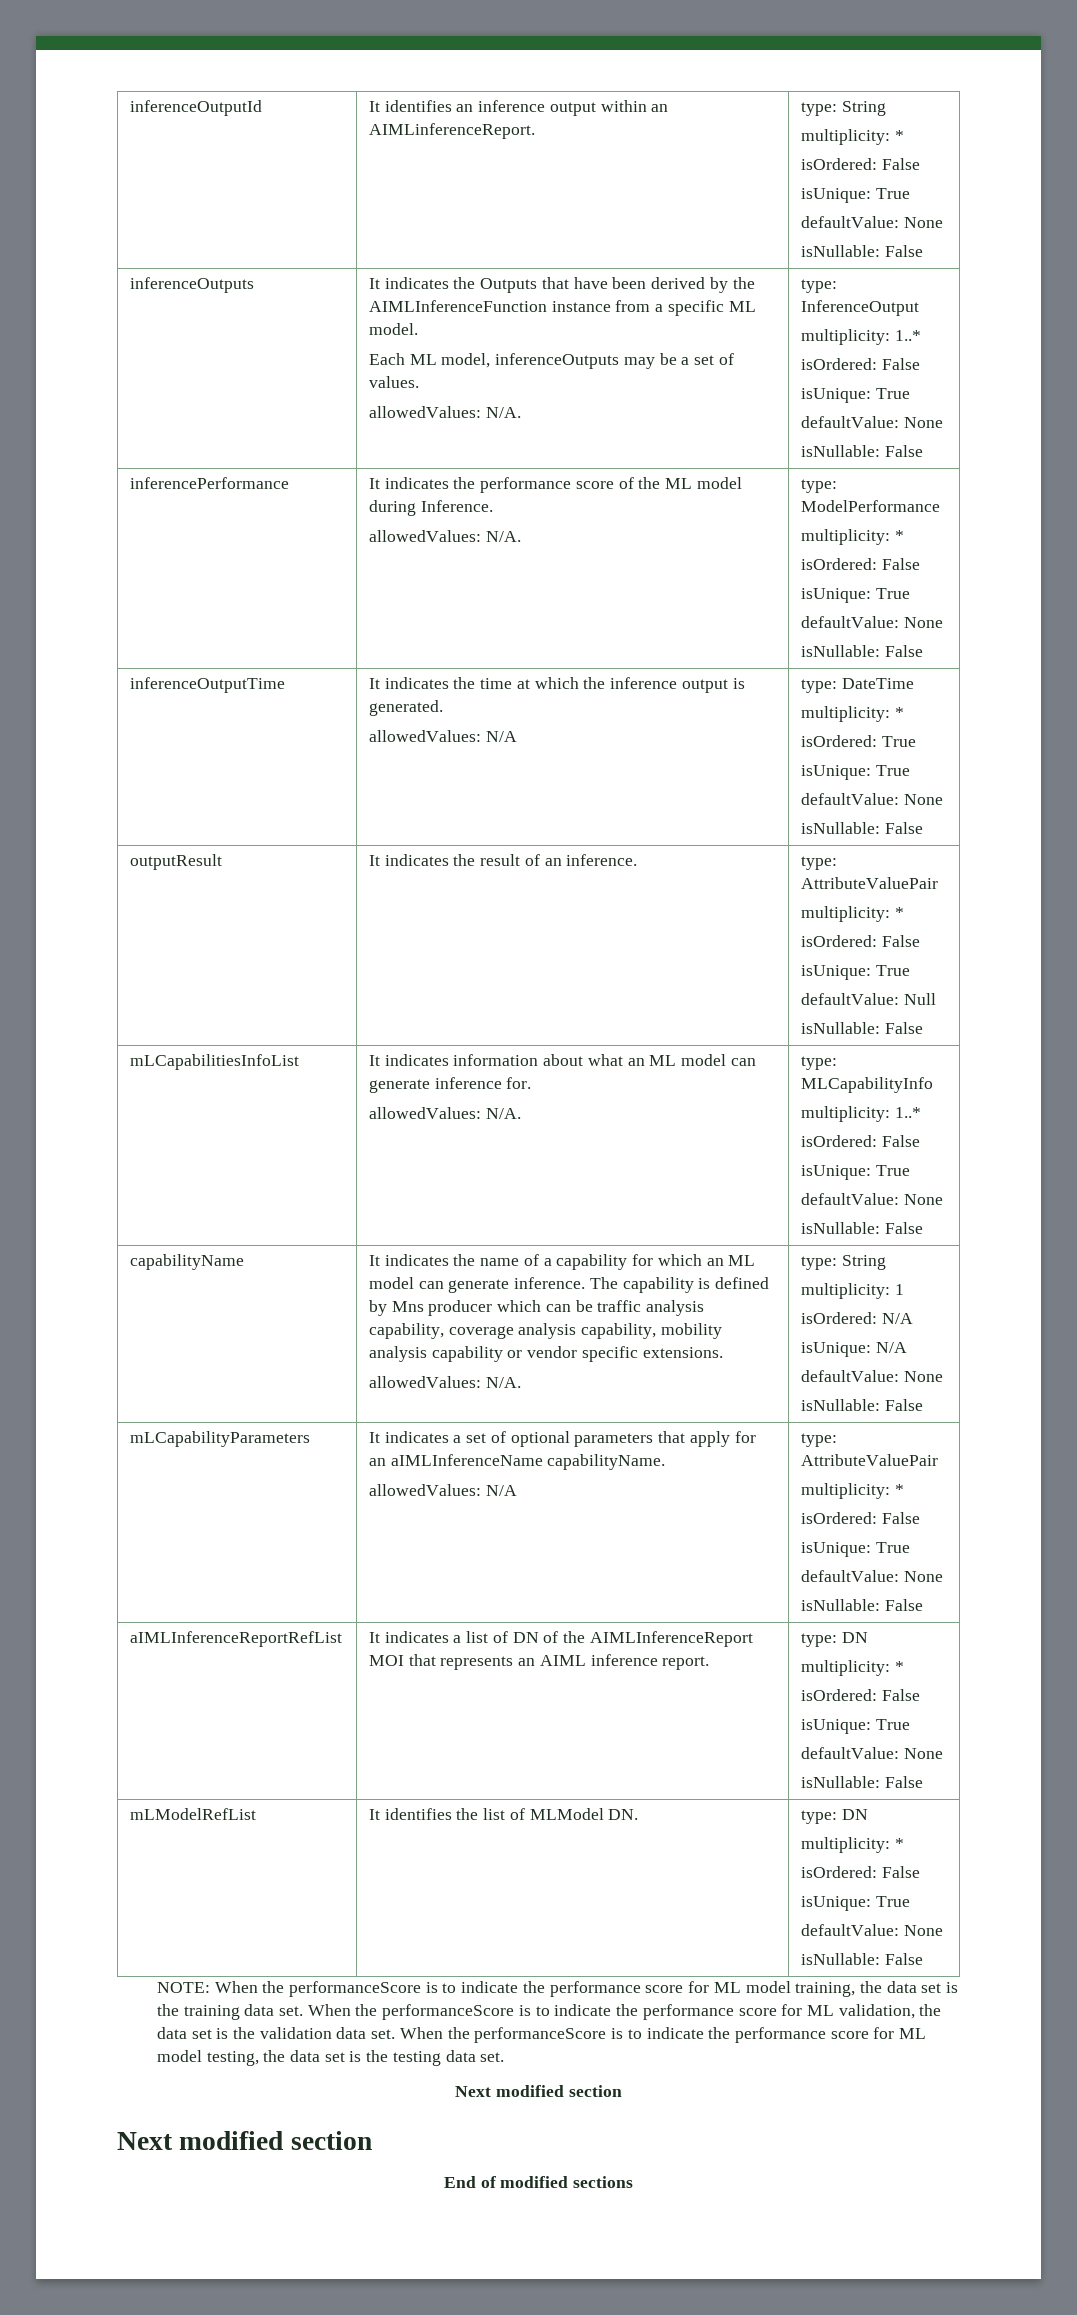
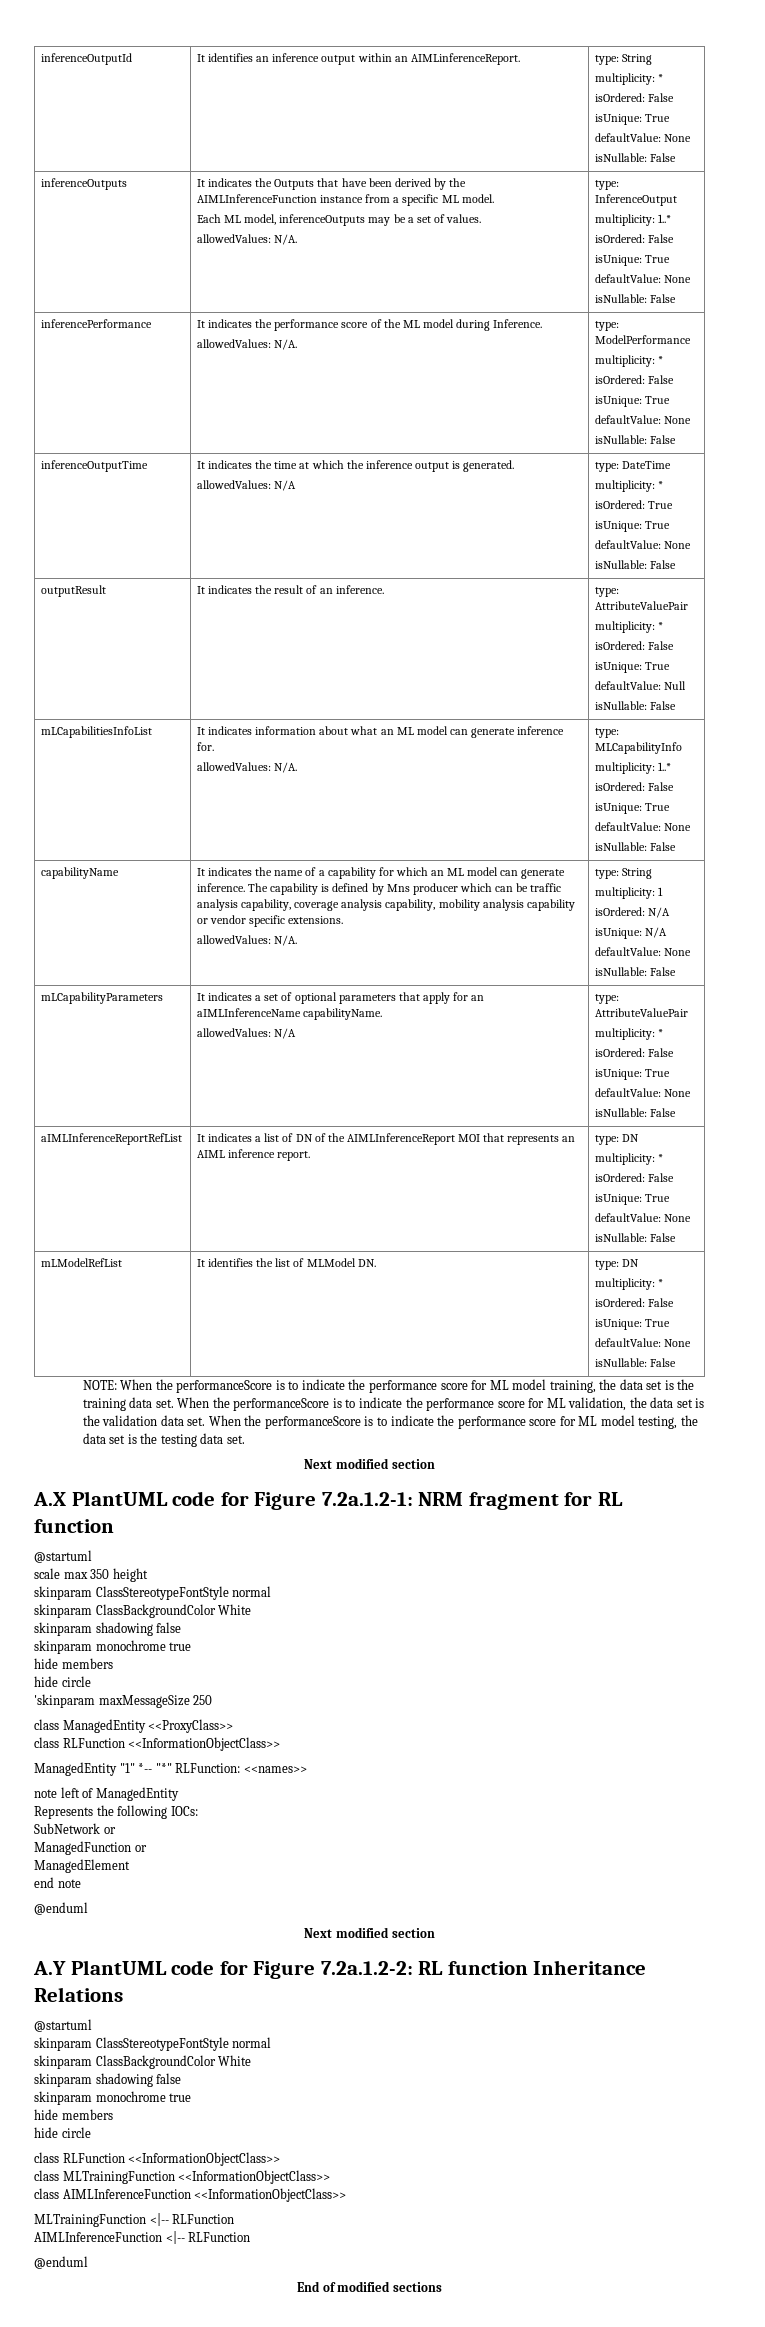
[117,2131,372,2150] Next modified section -> [33,1491,623,1510] [34,1519,114,1533] [34,1550,92,1563] [34,1568,148,1582] [34,1586,272,1600] [34,1604,252,1618] [34,1622,182,1636] [34,1640,192,1654] [34,1658,113,1669] [34,1676,91,1687] [34,1694,213,1708] [34,1719,234,1733] [34,1737,281,1751] [34,1762,307,1776] [34,1787,179,1801] [34,1805,198,1819] [34,1823,116,1834] [34,1841,147,1855] [34,1859,130,1873] [34,1877,81,1888] [34,1902,88,1915] [304,1927,435,1938] [33,1960,647,1979] [34,1987,123,2002] [34,2019,92,2032] [34,2037,272,2051] [34,2055,252,2069] [34,2073,182,2087] [34,2091,192,2105] [34,2109,113,2120] [34,2127,91,2138] [34,2152,281,2166] [34,2170,331,2184] [34,2188,347,2202] [34,2213,235,2227] [34,2231,251,2244] [34,2256,88,2269] A.X PlantUML code for Figure 7.2a.1.2-1: NRM fragment for RL function // @startuml // scale max 350 height // skinparam ClassStereotypeFontStyle normal // skinparam ClassBackgroundColor White // skinparam shadowing false // skinparam monochrome true // hide members // hide circle // 'skinparam maxMessageSize 250 // class ManagedEntity <<ProxyClass>> // class RLFunction <<InformationObjectClass>> // ManagedEntity "1" *-- "*" RLFunction: <<names>> // note left of ManagedEntity // Represents the following IOCs: // SubNetwork or // ManagedFunction or // ManagedElement // end note // @enduml // Next modified section // A.Y PlantUML code for Figure 7.2a.1.2-2: RL function Inheritance Relations // @startuml // skinparam ClassStereotypeFontStyle normal // skinparam ClassBackgroundColor White // skinparam shadowing false // skinparam monochrome true // hide members // hide circle // class RLFunction <<InformationObjectClass>> // class MLTrainingFunction <<InformationObjectClass>> // class AIMLInferenceFunction <<InformationObjectClass>> // MLTrainingFunction <|-- RLFunction // AIMLInferenceFunction <|-- RLFunction // @enduml

